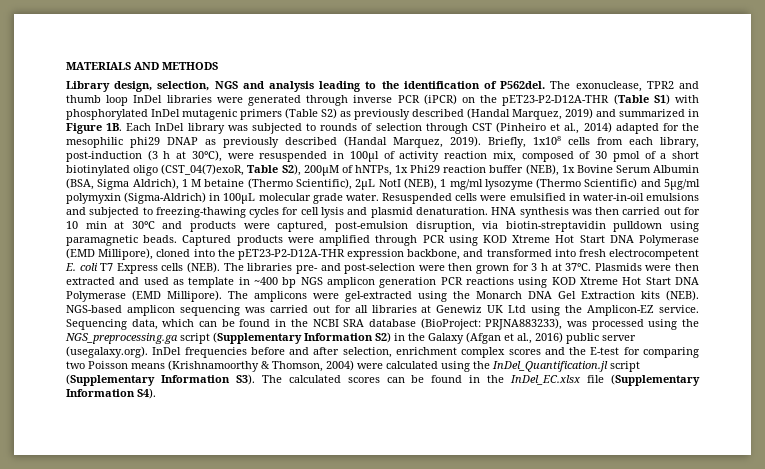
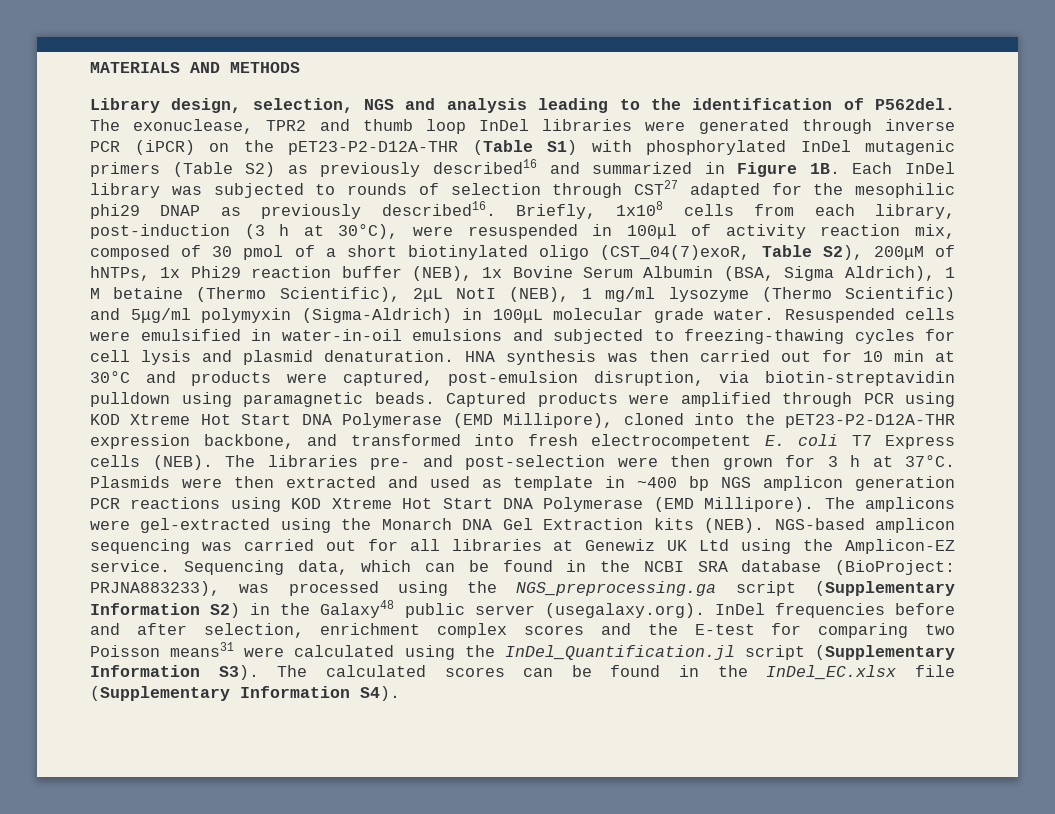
[412,108,593,120] described (Handal Marquez, 2019) -> [432,159,537,174] described16
[471,122,612,134] CST (Pinheiro et al., 2014) -> [634,180,678,195] CST27
[285,136,481,148] described (Handal Marquez, 2019). -> [381,201,496,216] described16.
[428,332,563,344] Galaxy (Afgan et al., 2016) -> [320,600,395,618] Galaxy48
[131,360,354,372] means (Krishnamoorthy & Thomson, 2004) -> [170,642,235,657] means31

